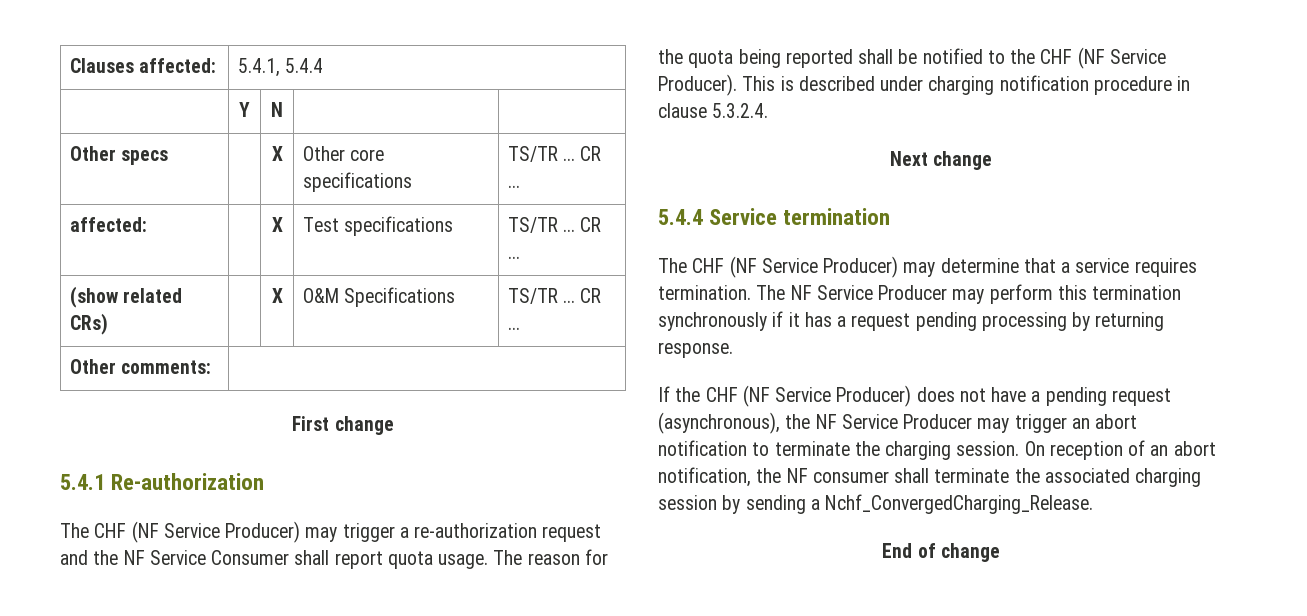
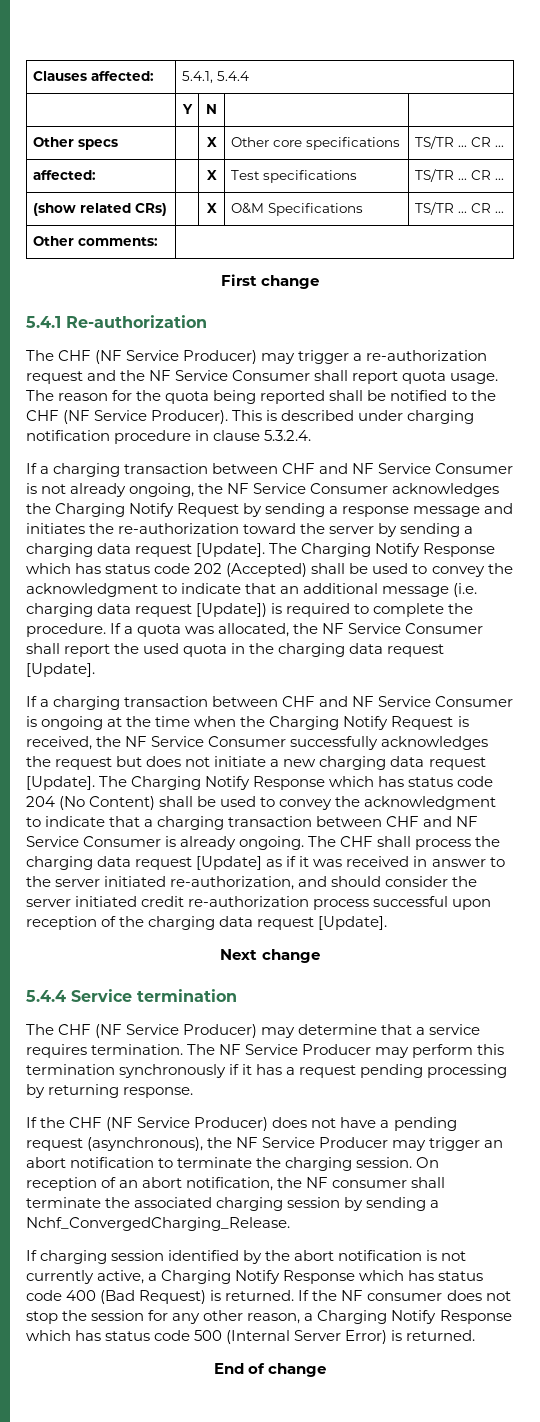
(769, 110) none -> [26,463,514,477] [26,483,500,497] [26,503,514,517] [26,523,474,537] [26,543,496,557] [26,563,513,577] [26,583,478,597] [26,603,474,617] [26,623,484,637] [26,643,445,657] [26,663,95,677] [26,696,514,710] [26,716,469,730] [26,736,489,750] [26,756,486,770] [26,776,494,790] [26,796,497,810] [26,816,479,830] [26,836,501,850] [26,856,505,870] [26,876,478,890] [26,896,492,910] [26,916,388,930] // If a charging transaction between CHF and NF Service Consumer is not already ongoing, the NF Service Consumer acknowledges the Charging Notify Request by sending a response message and initiates the re-authorization toward the server by sending a charging data request [Update]. The Charging Notify Response which has status code 202 (Accepted) shall be used to convey the acknowledgment to indicate that an additional message (i.e. charging data request [Update]) is required to complete the procedure. If a quota was allocated, the NF Service Consumer shall report the used quota in the charging data request [Update]. // If a charging transaction between CHF and NF Service Consumer is ongoing at the time when the Charging Notify Request is received, the NF Service Consumer successfully acknowledges the request but does not initiate a new charging data request [Update]. The Charging Notify Response which has status code 204 (No Content) shall be used to convey the acknowledgment to indicate that a charging transaction between CHF and NF Service Consumer is already ongoing. The CHF shall process the charging data request [Update] as if it was received in answer to the server initiated re-authorization, and should consider the server initiated credit re-authorization process successful upon reception of the charging data request [Update].
(1094, 504) none -> [26,1250,467,1264] [26,1270,484,1284] [26,1290,511,1304] [26,1310,512,1324] [26,1330,476,1344] // If charging session identified by the abort notification is not currently active, a Charging Notify Response which has status code 400 (Bad Request) is returned. If the NF consumer does not stop the session for any other reason, a Charging Notify Response which has status code 500 (Internal Server Error) is returned.

